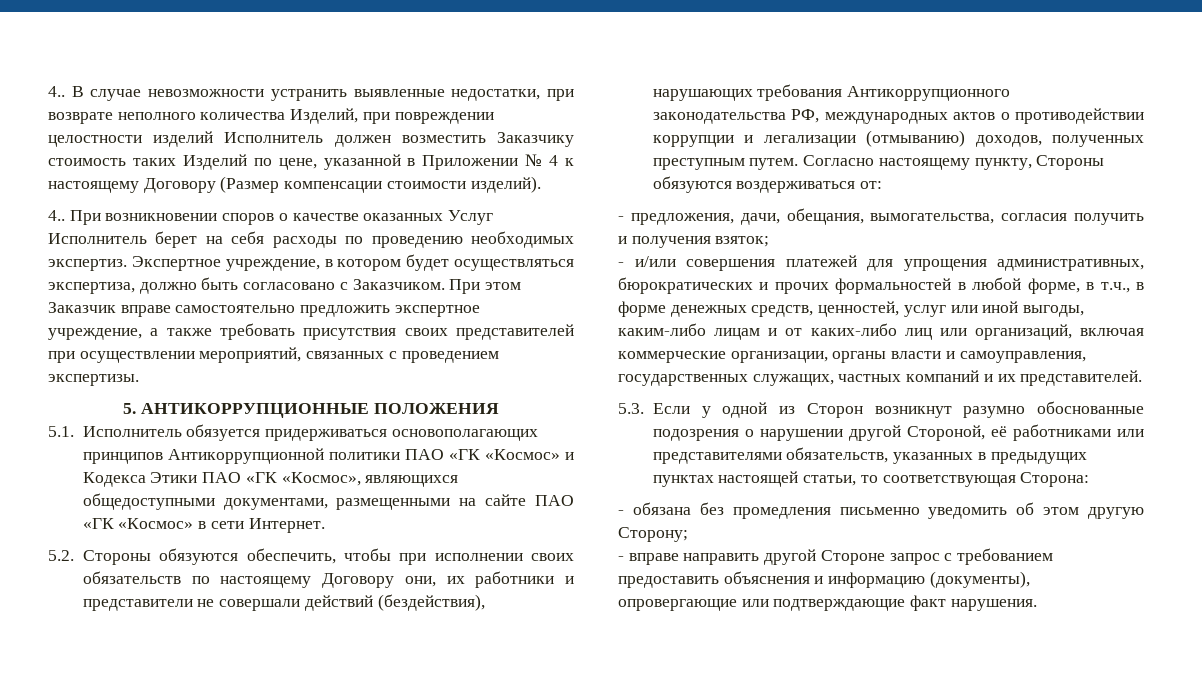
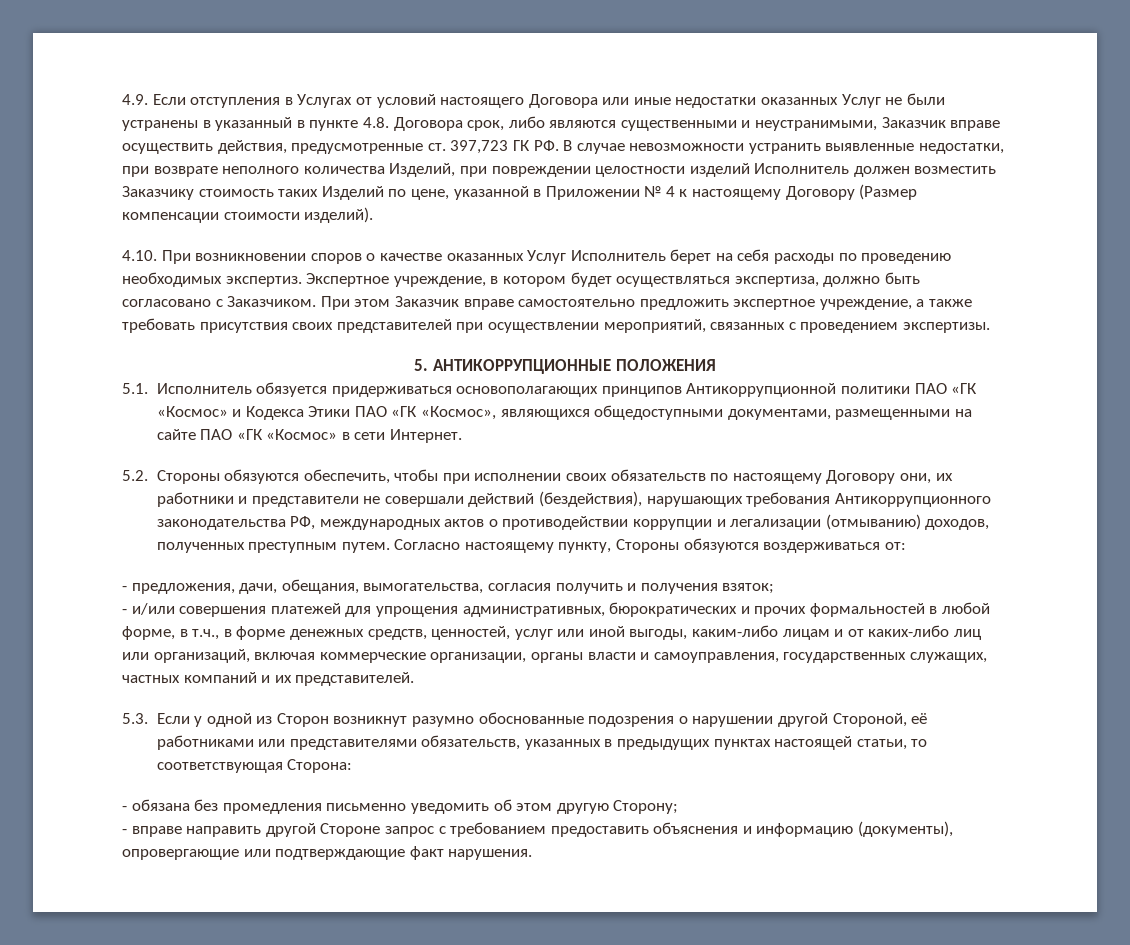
[48,86,65,97] 4.. -> [122,93,945,108] [122,116,1001,131] [122,140,559,154] 4.9. Если отступления в Услугах от условий настоящего Договора или иные недостатки оказанных Услуг не были устранены в указанный в пункте 4.8. Договора срок, либо являются существенными и неустранимыми, Заказчик вправе осуществить действия, предусмотренные ст. 397,723 ГК РФ.
[48,210,65,221] 4.. -> [122,250,157,261] 4.10.

